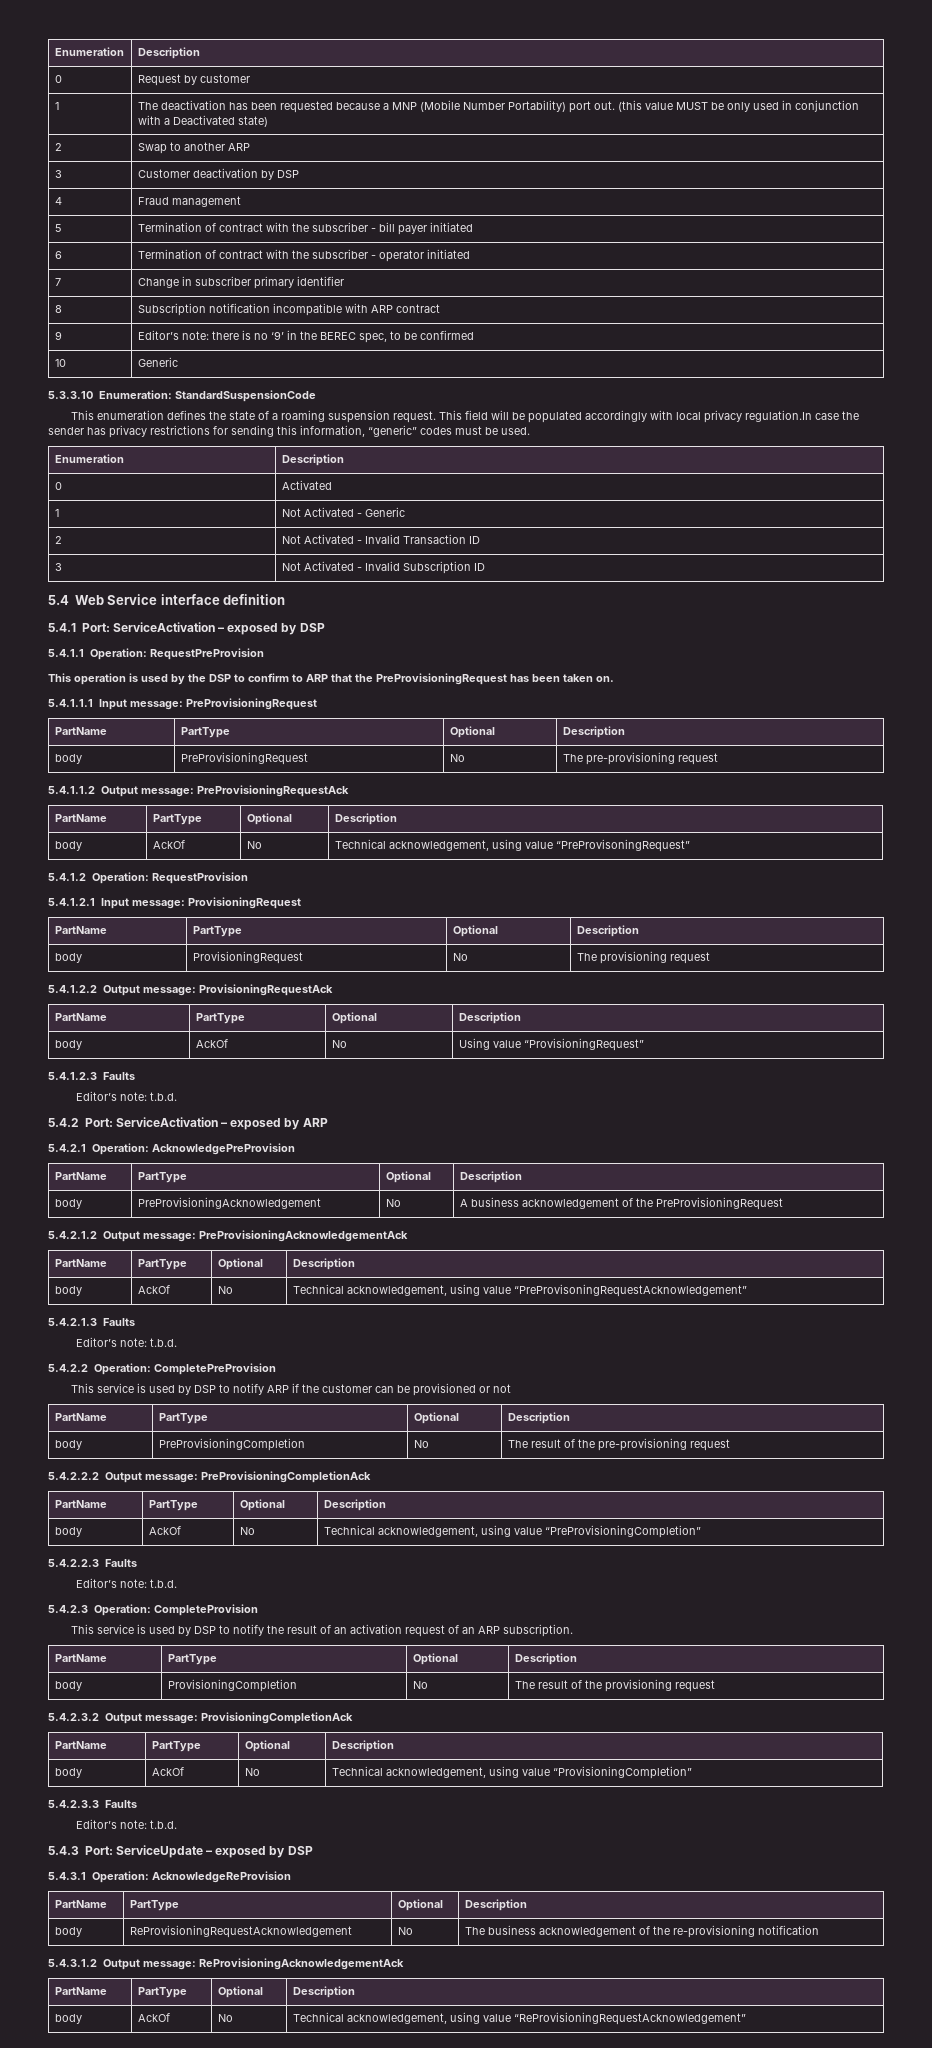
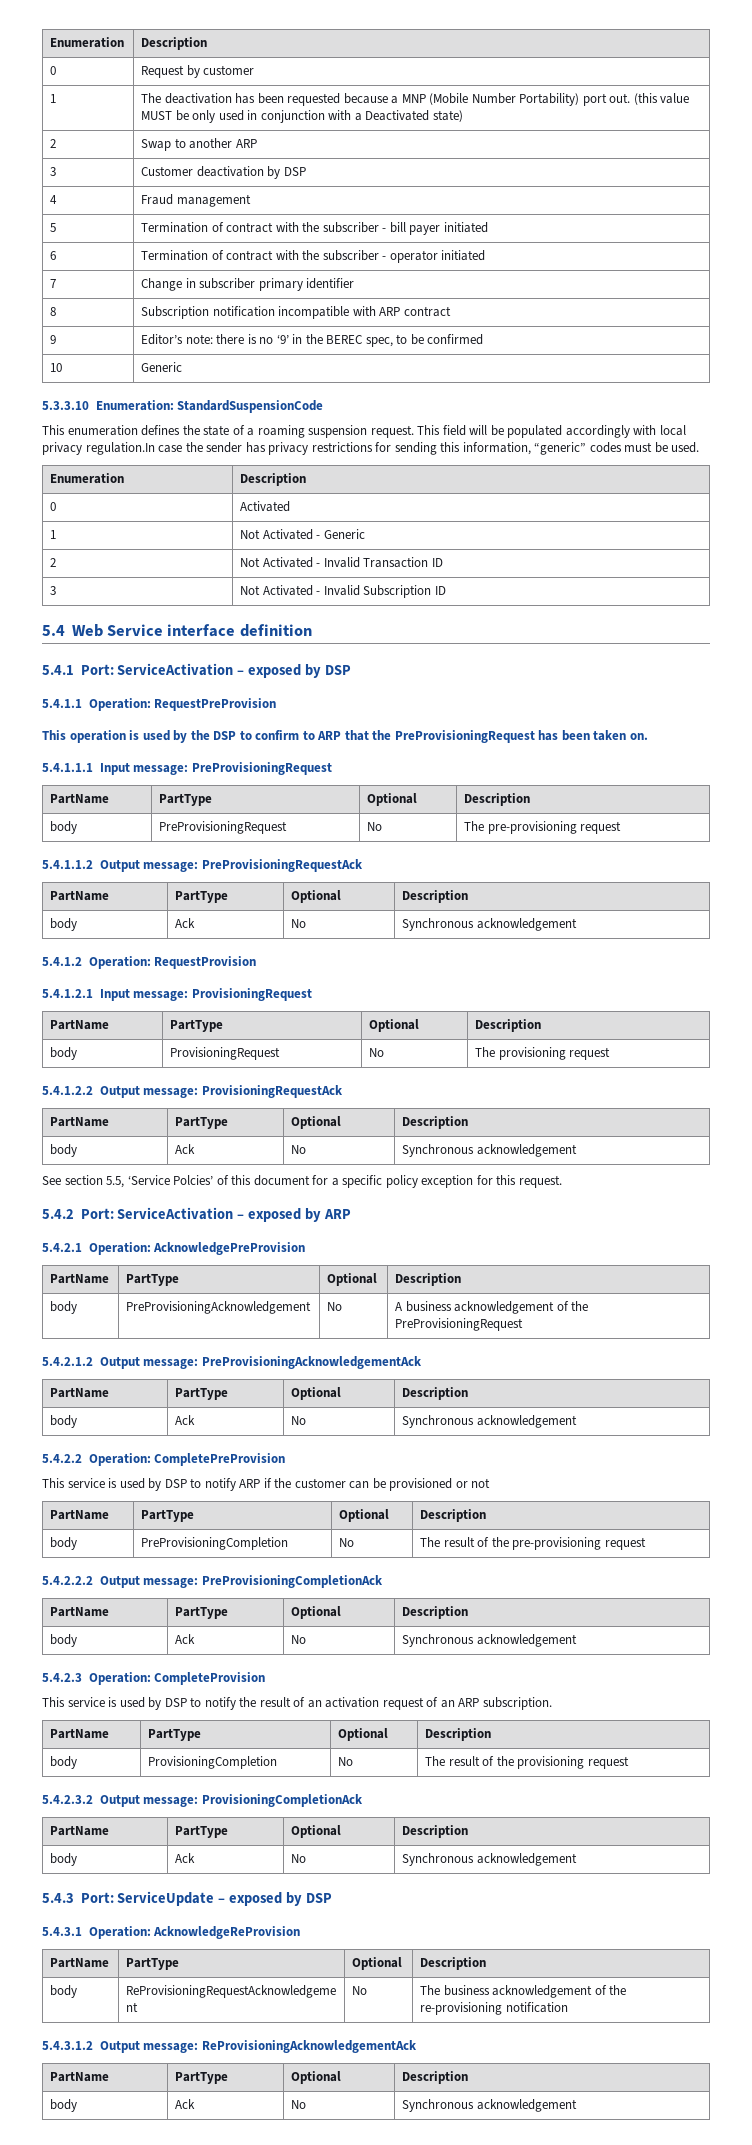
[152,840,185,849] [246,841,262,849] [334,839,690,852] AckOf | No | Technical acknowledgement, using value “PreProvisoningRequest” -> [175,918,196,928] [291,919,307,928] [402,918,577,931] Ack | No | Synchronous acknowledgement
[195,1039,228,1048] [331,1040,347,1048] [458,1038,644,1051] [48,1072,135,1080] [75,1091,177,1101] AckOf | No | Using value “ProvisioningRequest” // 5.4.1.2.3 Faults // Editor’s note: t.b.d. -> [175,1144,196,1154] [291,1145,307,1154] [402,1144,577,1157] [42,1175,562,1188] Ack | No | Synchronous acknowledgement // See section 5.5, ‘Service Polcies’ of this document for a specific policy exception for this request.
[137,1285,170,1294] [217,1286,233,1294] [292,1284,747,1297] [48,1318,135,1326] [75,1337,177,1347] AckOf | No | Technical acknowledgement, using value “PreProvisoningRequestAcknowledgement” // 5.4.2.1.3 Faults // Editor’s note: t.b.d. -> [175,1415,196,1425] [291,1416,307,1425] [402,1415,577,1428] Ack | No | Synchronous acknowledgement
[148,1526,181,1535] [239,1527,255,1535] [323,1525,701,1538] [48,1559,137,1567] [75,1578,177,1588] AckOf | No | Technical acknowledgement, using value “PreProvisioningCompletion” // 5.4.2.2.3 Faults // Editor’s note: t.b.d. -> [175,1634,196,1644] [291,1635,307,1644] [402,1634,577,1647] Ack | No | Synchronous acknowledgement
[151,1767,184,1776] [244,1768,260,1776] [331,1766,692,1779] [48,1800,137,1808] [75,1819,177,1829] AckOf | No | Technical acknowledgement, using value “ProvisioningCompletion” // 5.4.2.3.3 Faults // Editor’s note: t.b.d. -> [175,1853,196,1863] [291,1854,307,1863] [402,1853,577,1866] Ack | No | Synchronous acknowledgement
[137,2013,170,2022] [217,2014,233,2022] [292,2012,746,2025] AckOf | No | Technical acknowledgement, using value “ReProvisioningRequestAcknowledgement” -> [175,2099,196,2109] [291,2100,307,2109] [402,2099,577,2112] Ack | No | Synchronous acknowledgement

